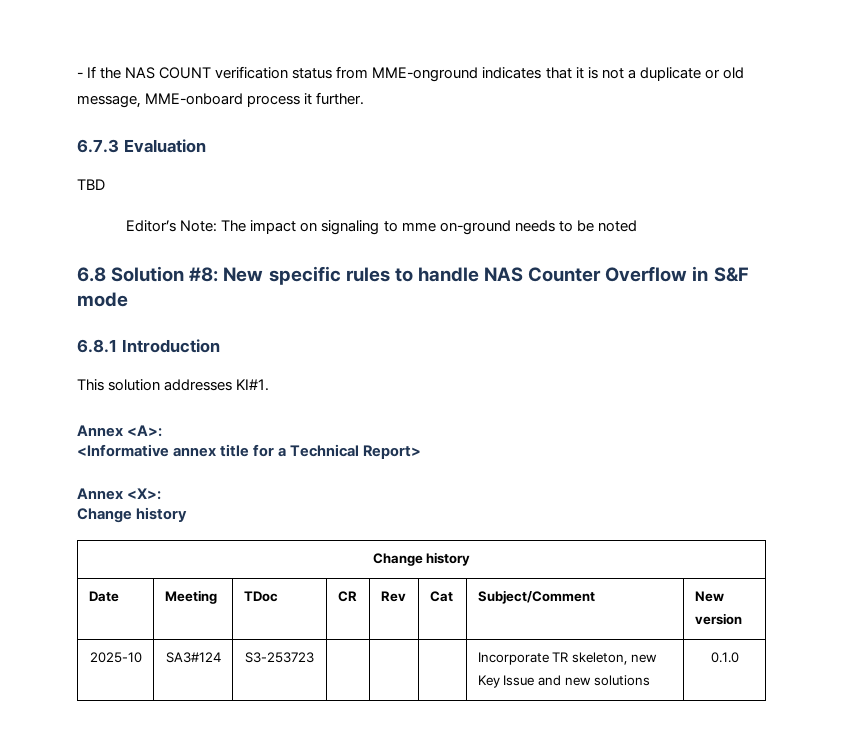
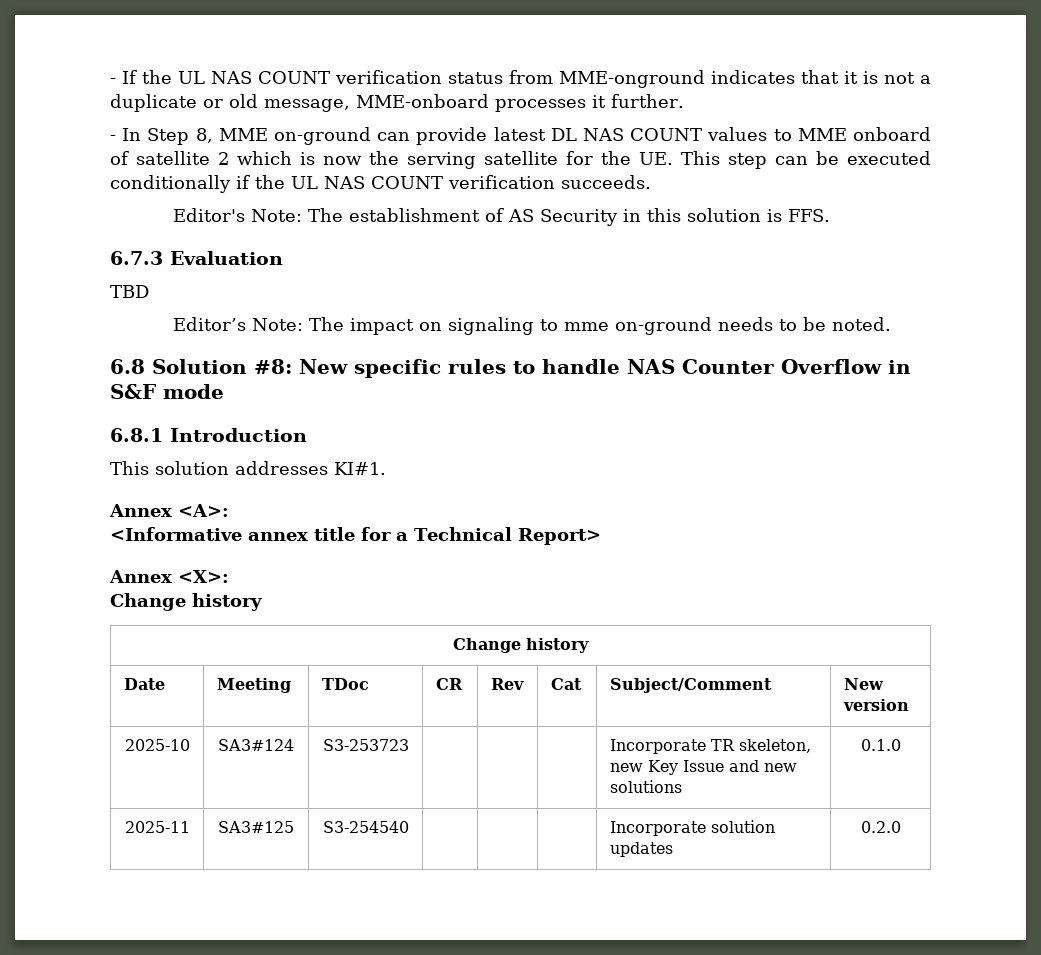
(122, 73) none -> [178,71,205,84] UL
[247,95,301,107] process -> [495,99,586,112] processes
(365, 98) none -> [110,127,932,145] [110,151,931,169] [110,175,651,193] [173,208,831,226] // - In Step 8, MME on-ground can provide latest DL NAS COUNT values to MME onboard of satellite 2 which is now the serving satellite for the UE. This step can be executed conditionally if the UL NAS COUNT verification succeeds. // Editor's Note: The establishment of AS Security in this solution is FFS.
[597,220,637,232] noted -> [832,317,892,331] noted.
(739, 657) none -> [124,821,190,833] [218,821,294,833] [322,821,409,833] [609,820,775,836] [609,842,673,857] [860,821,901,833] // 2025-11 | SA3#125 | S3-254540 | | | | Incorporate solution updates | 0.2.0

